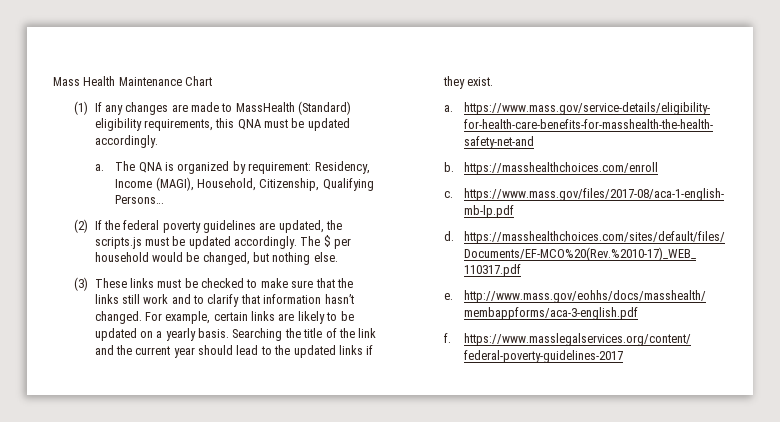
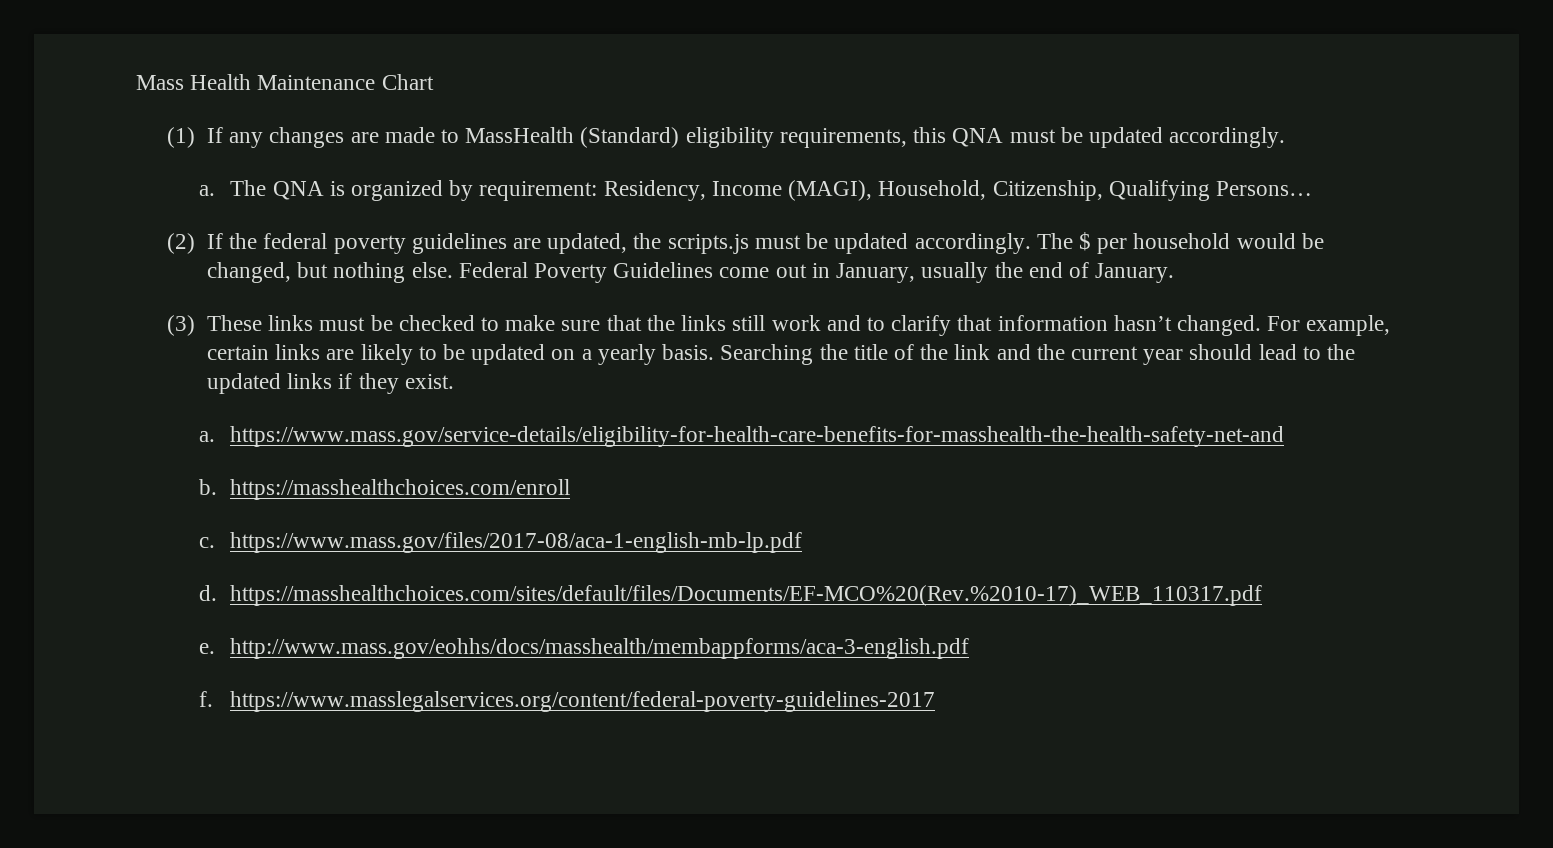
(338, 257) none -> [458,262,1175,283] Federal Poverty Guidelines come out in January, usually the end of January.

